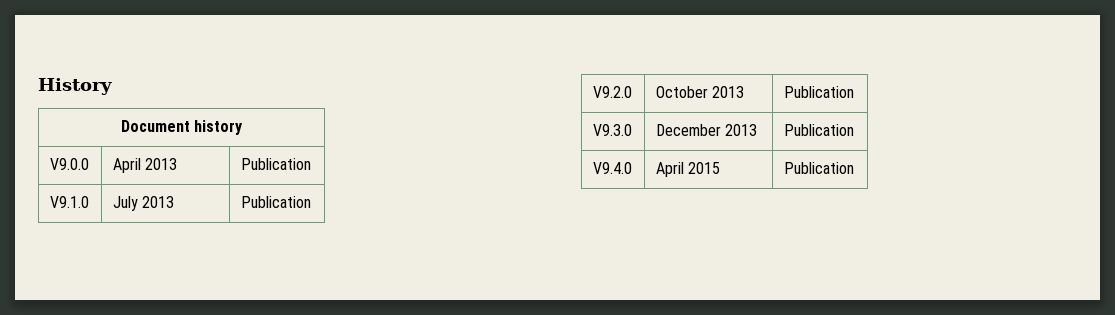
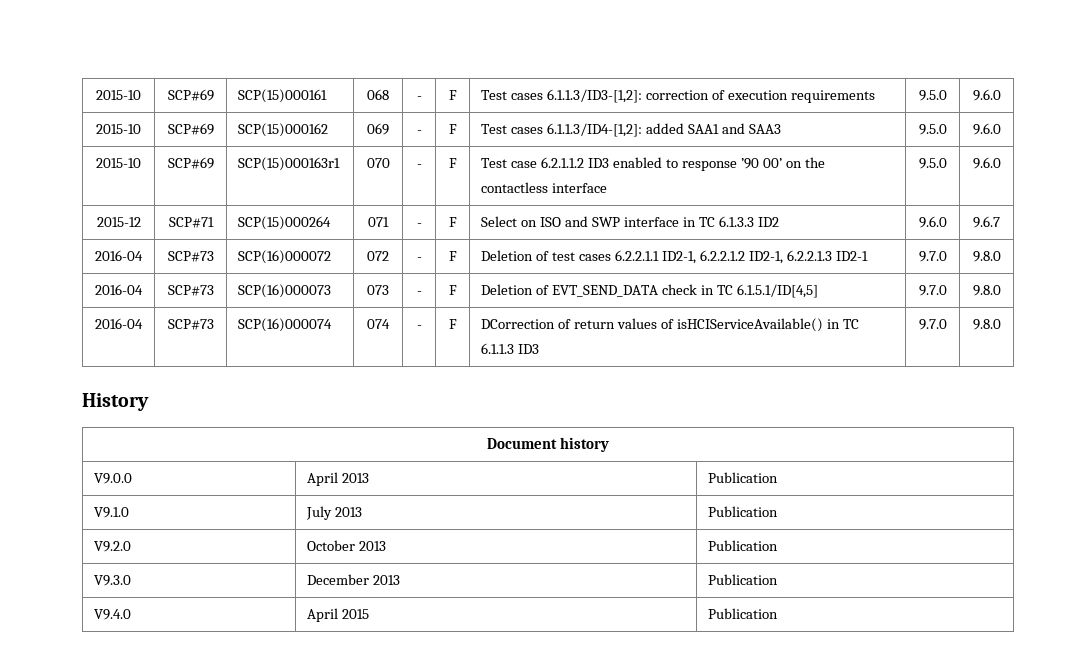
(38, 86) none -> [96,90,141,100] [167,89,214,101] [238,89,328,103] [367,89,389,100] [416,96,422,100] [448,90,457,100] [481,89,875,103] [918,90,947,101] [972,89,1001,101] [96,124,141,134] [167,123,214,135] [238,123,329,137] [367,123,389,135] [416,130,422,134] [448,124,457,134] [481,123,781,137] [918,124,947,135] [972,123,1001,135] [96,158,141,168] [167,157,214,169] [238,157,341,171] [366,158,390,168] [416,164,422,168] [448,158,457,168] [481,157,825,171] [481,182,608,193] [918,158,947,169] [972,157,1001,169] [96,217,141,227] [168,217,214,228] [238,216,332,230] [368,217,389,227] [416,223,422,227] [448,217,457,227] [481,216,779,227] [918,216,947,228] [973,216,1000,228] [95,250,143,261] [167,251,214,262] [238,250,332,264] [367,251,389,261] [416,257,422,261] [448,251,457,261] [481,250,868,264] [918,251,947,262] [972,251,1001,262] [95,284,143,295] [167,285,214,296] [238,284,332,298] [367,285,389,295] [416,291,422,295] [448,285,457,295] [481,284,818,298] [918,285,947,296] [972,285,1001,296] [95,318,143,329] [167,319,214,330] [238,318,333,332] [367,319,390,329] [416,325,422,329] [448,319,457,329] [481,318,859,332] [481,343,540,354] [918,319,947,330] [972,319,1001,330] 2015-10 | SCP#69 | SCP(15)000161 | 068 | - | F | Test cases 6.1.1.3/ID3-[1,2]: correction of execution requirements | 9.5.0 | 9.6.0 // 2015-10 | SCP#69 | SCP(15)000162 | 069 | - | F | Test cases 6.1.1.3/ID4-[1,2]: added SAA1 and SAA3 | 9.5.0 | 9.6.0 // 2015-10 | SCP#69 | SCP(15)000163r1 | 070 | - | F | Test case 6.2.1.1.2 ID3 enabled to response ’90 00’ on the contactless interface | 9.5.0 | 9.6.0 // 2015-12 | SCP#71 | SCP(15)000264 | 071 | - | F | Select on ISO and SWP interface in TC 6.1.3.3 ID2 | 9.6.0 | 9.6.7 // 2016-04 | SCP#73 | SCP(16)000072 | 072 | - | F | Deletion of test cases 6.2.2.1.1 ID2-1, 6.2.2.1.2 ID2-1, 6.2.2.1.3 ID2-1 | 9.7.0 | 9.8.0 // 2016-04 | SCP#73 | SCP(16)000073 | 073 | - | F | Deletion of EVT_SEND_DATA check in TC 6.1.5.1/ID[4,5] | 9.7.0 | 9.8.0 // 2016-04 | SCP#73 | SCP(16)000074 | 074 | - | F | DCorrection of return values of isHCIServiceAvailable() in TC 6.1.1.3 ID3 | 9.7.0 | 9.8.0 //

